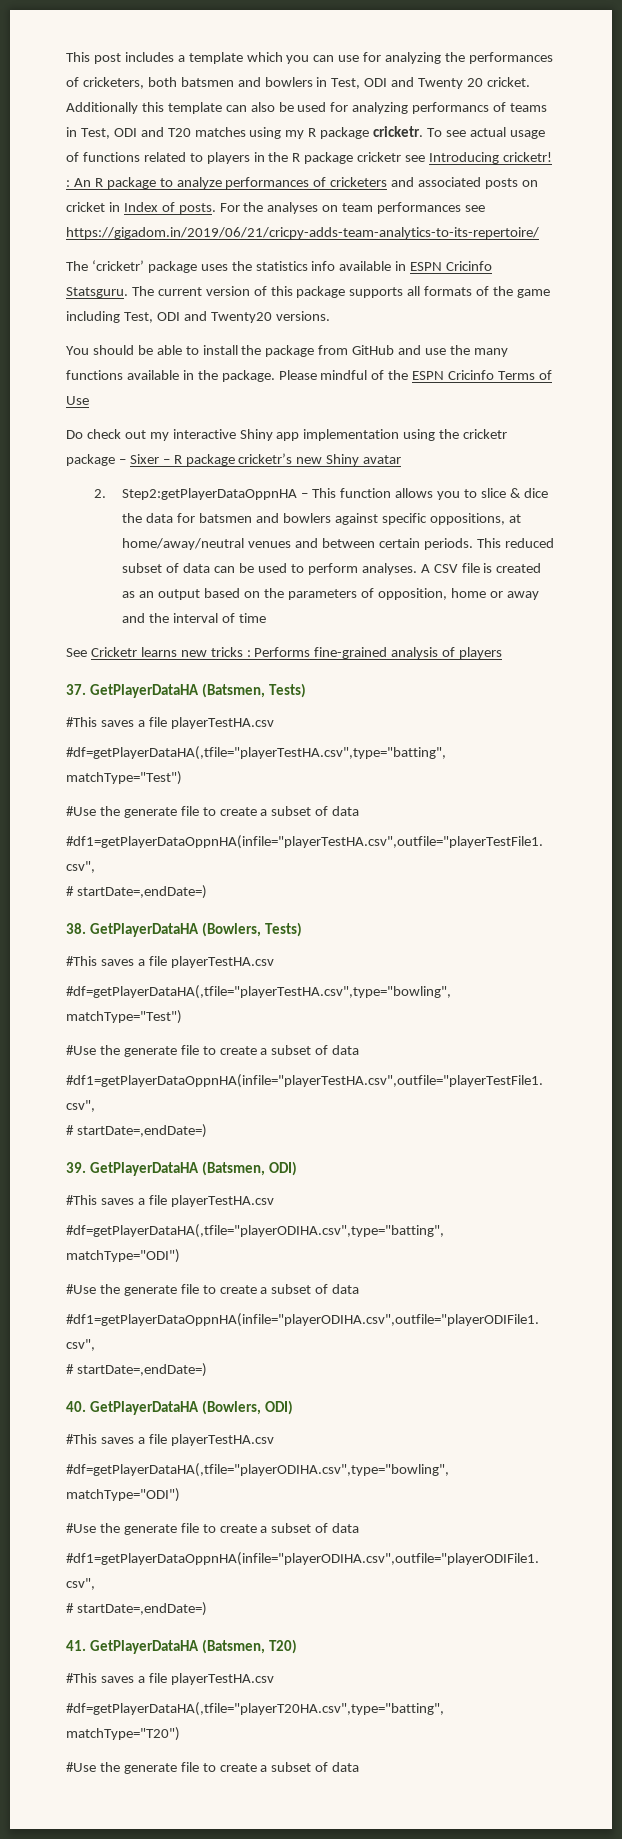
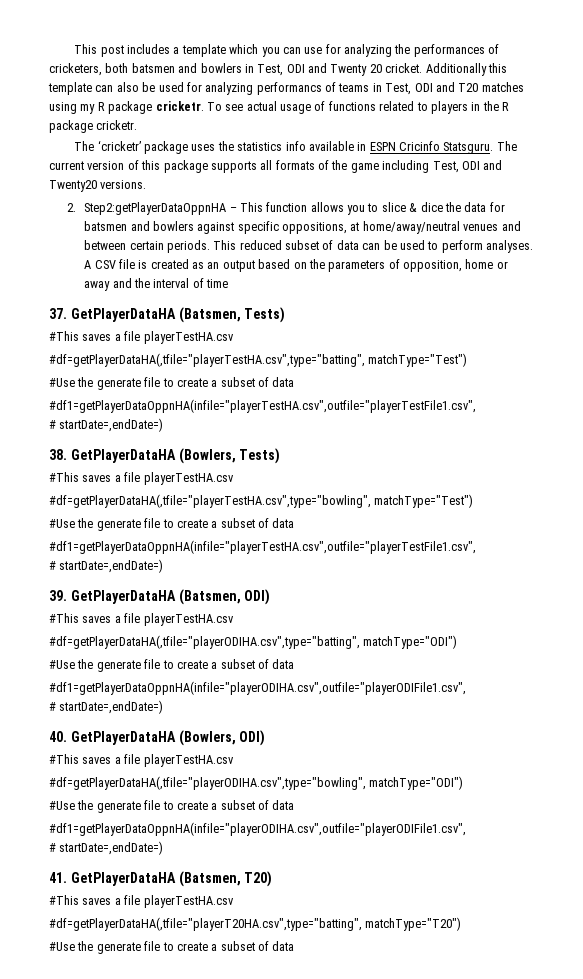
[357,152,552,164] [66,177,538,189] [66,202,486,214] [66,227,539,239] cricketr see Introducing cricketr! : An R package to analyze performances of cricketers and associated posts on cricket in Index of posts. For the analyses on team performances see https://gigadom.in/2019/06/21/cricpy-adds-team-analytics-to-its-repertoire/ -> [96,120,138,130] cricketr.
[66,345,508,357] [66,370,552,382] [66,396,89,405] [66,429,508,441] [66,453,402,466] // You should be able to install the package from GitHub and use the many functions available in the package. Please mindful of the ESPN Cricinfo Terms of Use // Do check out my interactive Shiny app implementation using the cricketr package – Sixer – R package cricketr’s new Shiny avatar -> (147, 184) none
[66,647,503,659] // See Cricketr learns new tricks : Performs fine-grained analysis of players -> (229, 283) none

